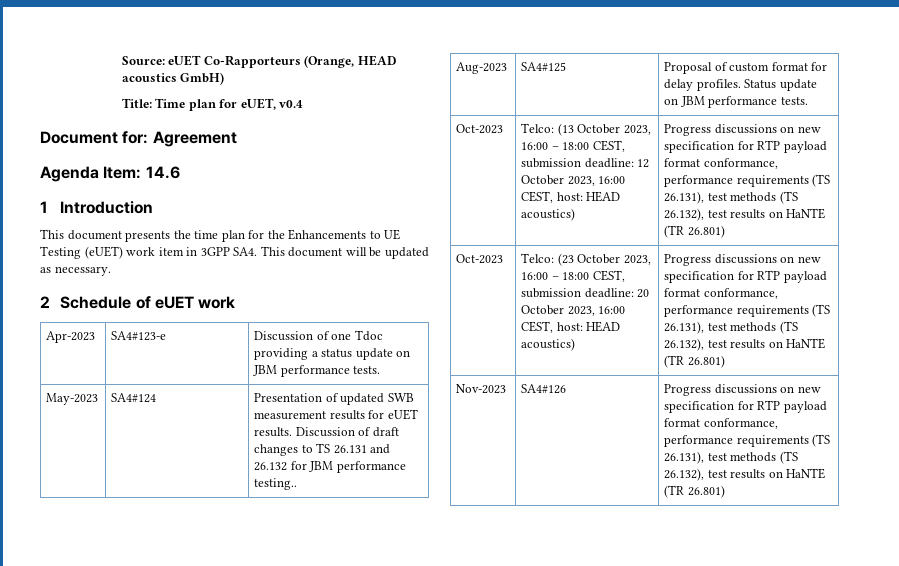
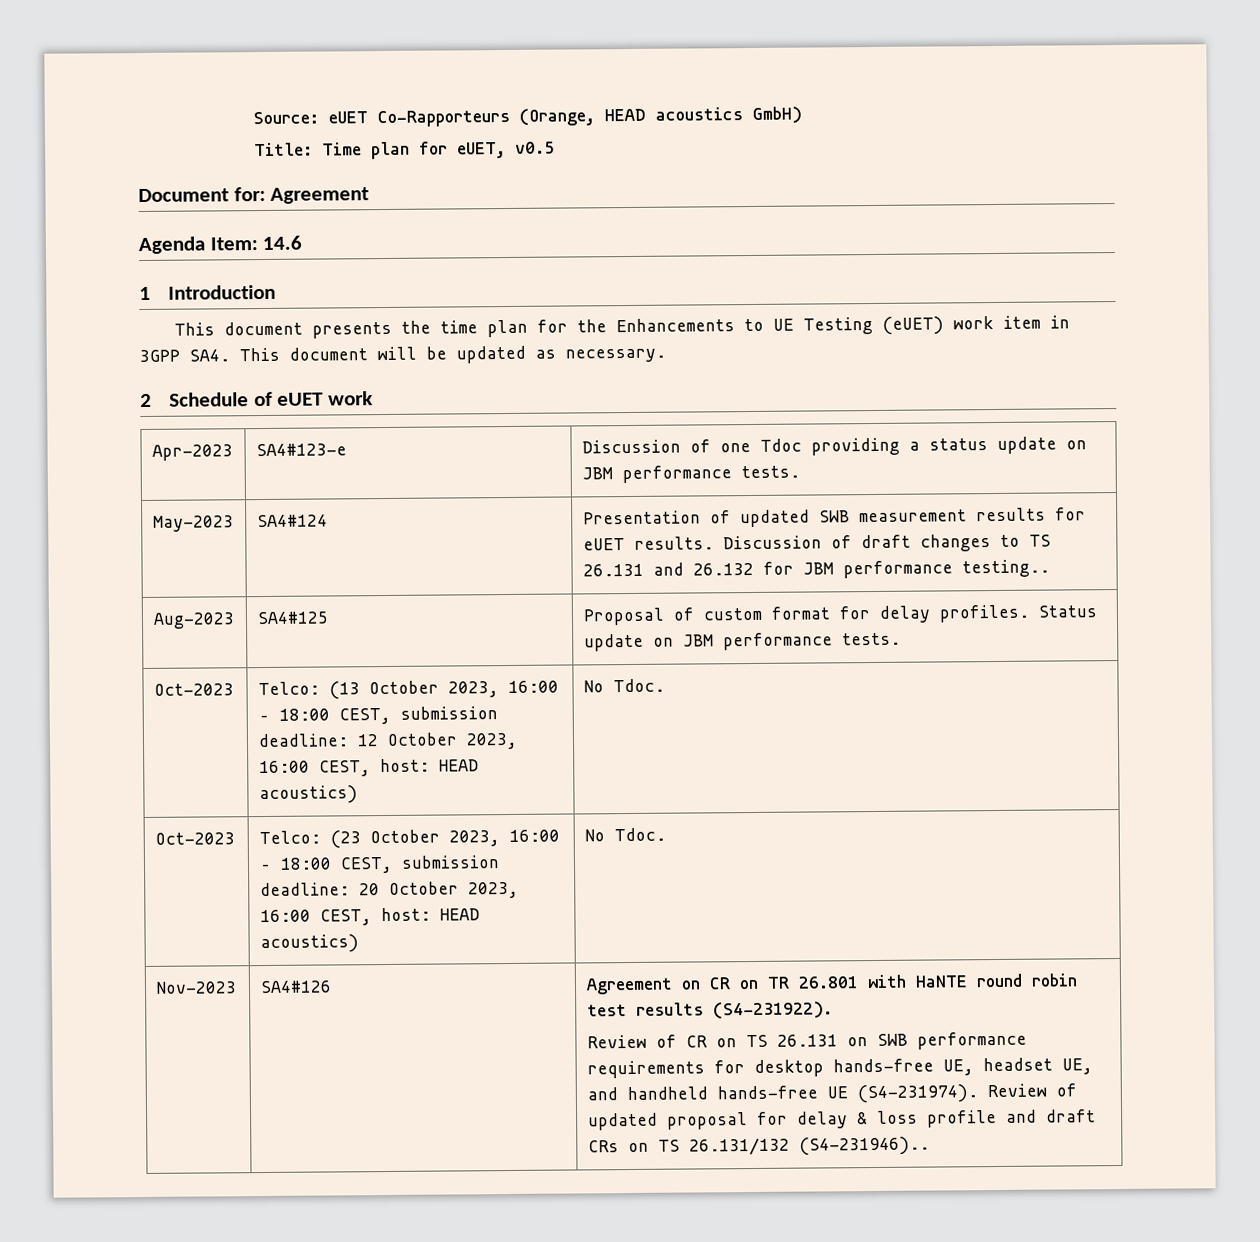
[279,100,304,108] v0.4 -> [515,141,556,154] v0.5
[664,124,821,136] [664,140,827,153] [664,158,778,169] [664,174,831,187] [664,191,798,204] [664,208,826,221] [664,225,725,238] Progress discussions on new specification for RTP payload format conformance, performance requirements (TS 26.131), test methods (TS 26.132), test results on HaNTE (TR 26.801) -> [583,678,665,693] No Tdoc.
[664,254,821,266] [664,270,827,283] [664,288,778,299] [664,304,831,317] [664,321,798,334] [664,338,826,351] [664,355,725,368] [456,384,507,394] [521,384,567,394] [664,384,821,396] [664,400,827,413] [664,418,778,429] [664,434,831,447] [664,451,798,464] [664,468,826,481] [664,485,725,498] Progress discussions on new specification for RTP payload format conformance, performance requirements (TS 26.131), test methods (TS 26.132), test results on HaNTE (TR 26.801) // Nov-2023 | SA4#126 | Progress discussions on new specification for RTP payload format conformance, performance requirements (TS 26.131), test methods (TS 26.132), test results on HaNTE (TR 26.801) -> [584,827,666,842] [155,981,237,994] [259,980,332,994] [585,973,1078,995] [586,1001,833,1020] [586,1031,1027,1050] [586,1057,1093,1079] [586,1083,1077,1104] [587,1109,1096,1131] [587,1136,930,1156] No Tdoc. // Nov-2023 | SA4#126 | Agreement on CR on TR 26.801 with HaNTE round robin test results (S4-231922). // Review of CR on TS 26.131 on SWB performance requirements for desktop hands-free UE, headset UE, and handheld hands-free UE (S4-231974). Review of updated proposal for delay & loss profile and draft CRs on TS 26.131/132 (S4-231946)..

